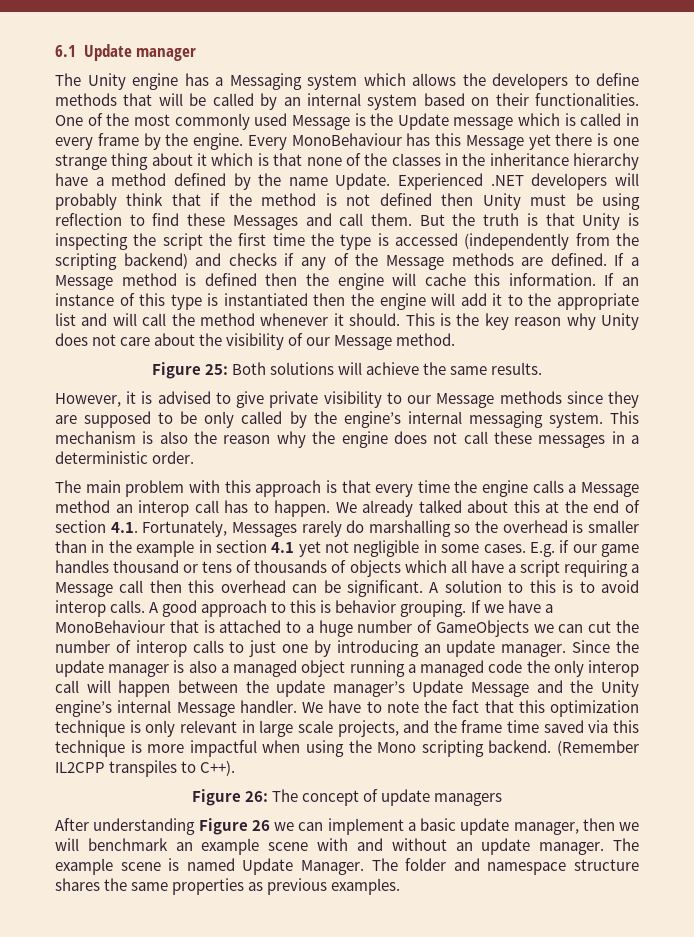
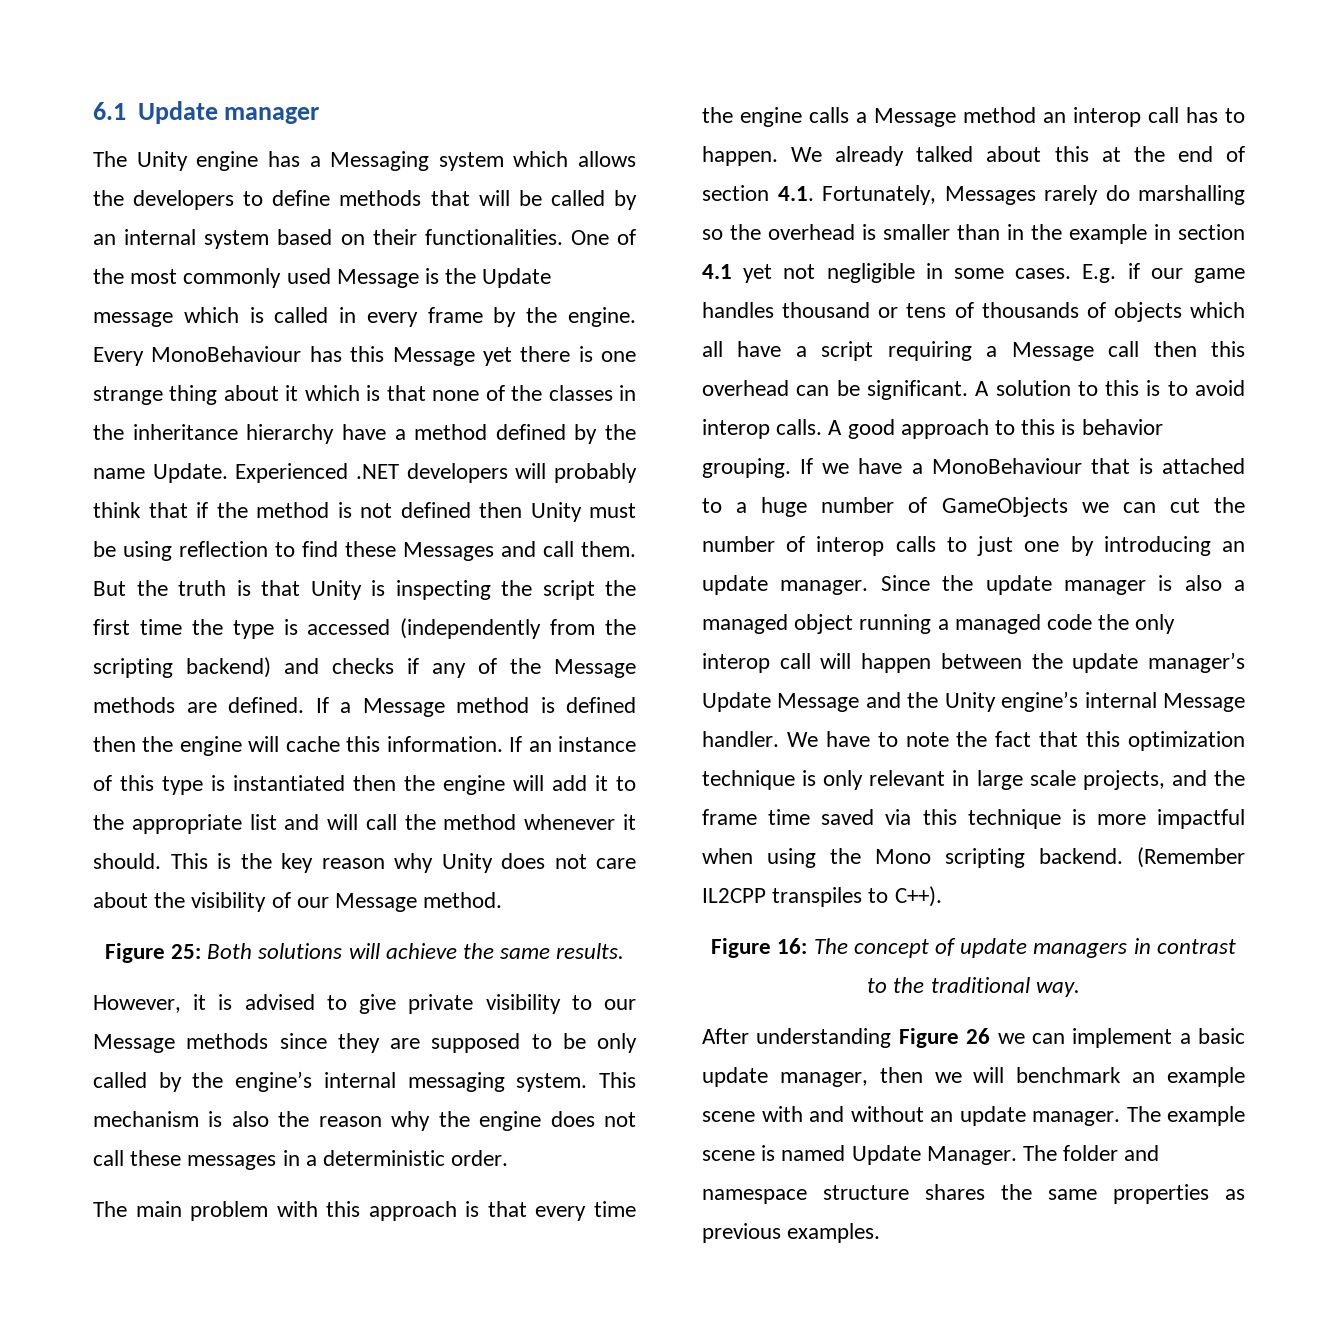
[244,791,268,802] 26: -> [777,938,808,954] 16:
(503, 799) none -> [1133,938,1236,954] [867,977,1080,997] in contrast to the traditional way.

